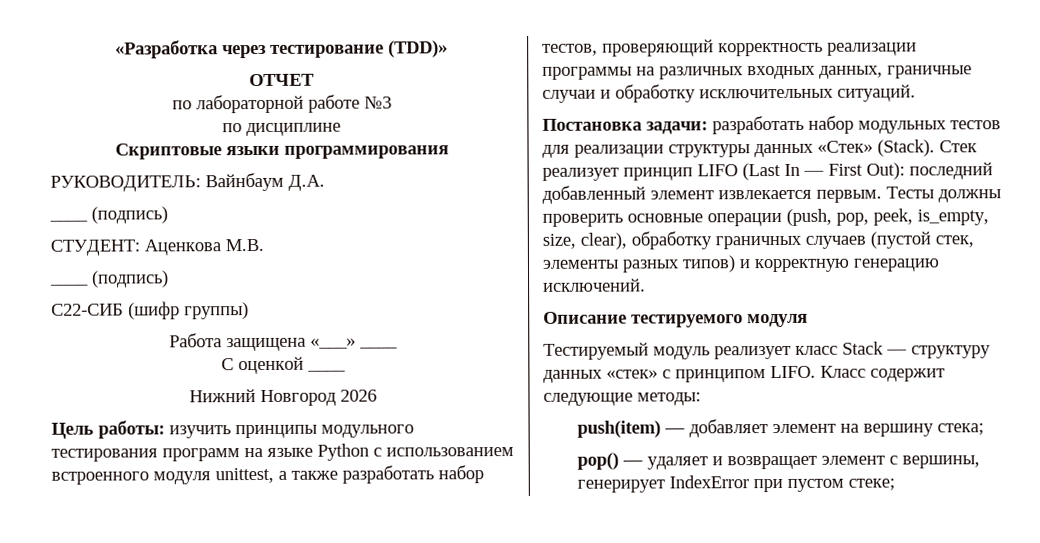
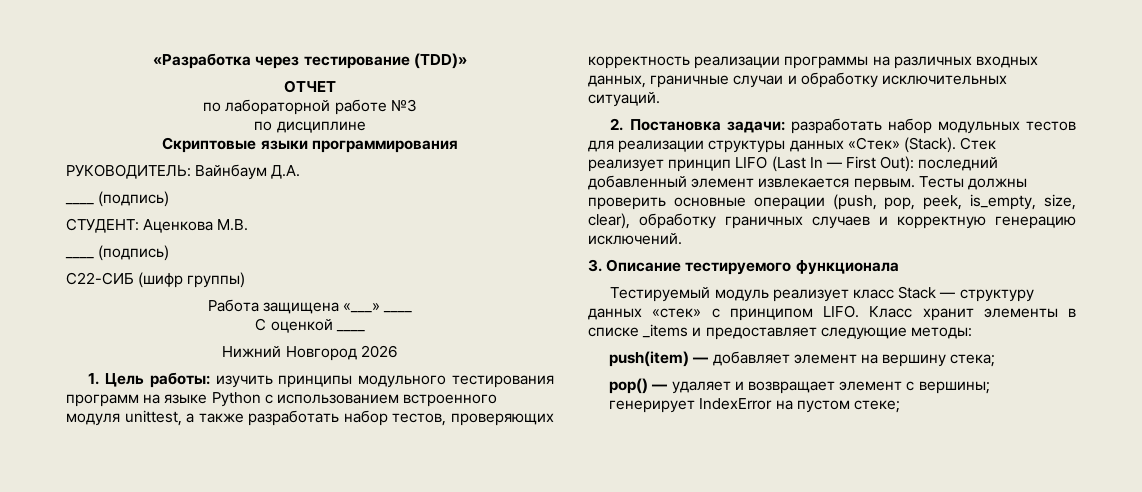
(377, 395) none -> [88,373,100,385] 1.
[602,39,714,57] проверяющий -> [450,413,554,426] проверяющих
(916, 93) none -> [610,118,624,131] 2.
[870,231,974,249] [542,255,736,273] (пустой стек, элементы разных типов) -> (870, 222) none
(646, 285) none -> [588,259,602,272] 3.
[747,313,808,328] модуля -> [795,260,899,275] функционала
[870,368,945,382] содержит -> [922,308,1076,321] [588,324,817,340] хранит элементы в списке _items и предоставляет
[901,455,980,469] вершины, -> [918,381,990,394] вершины;
[752,478,783,493] при -> [775,400,793,410] на

